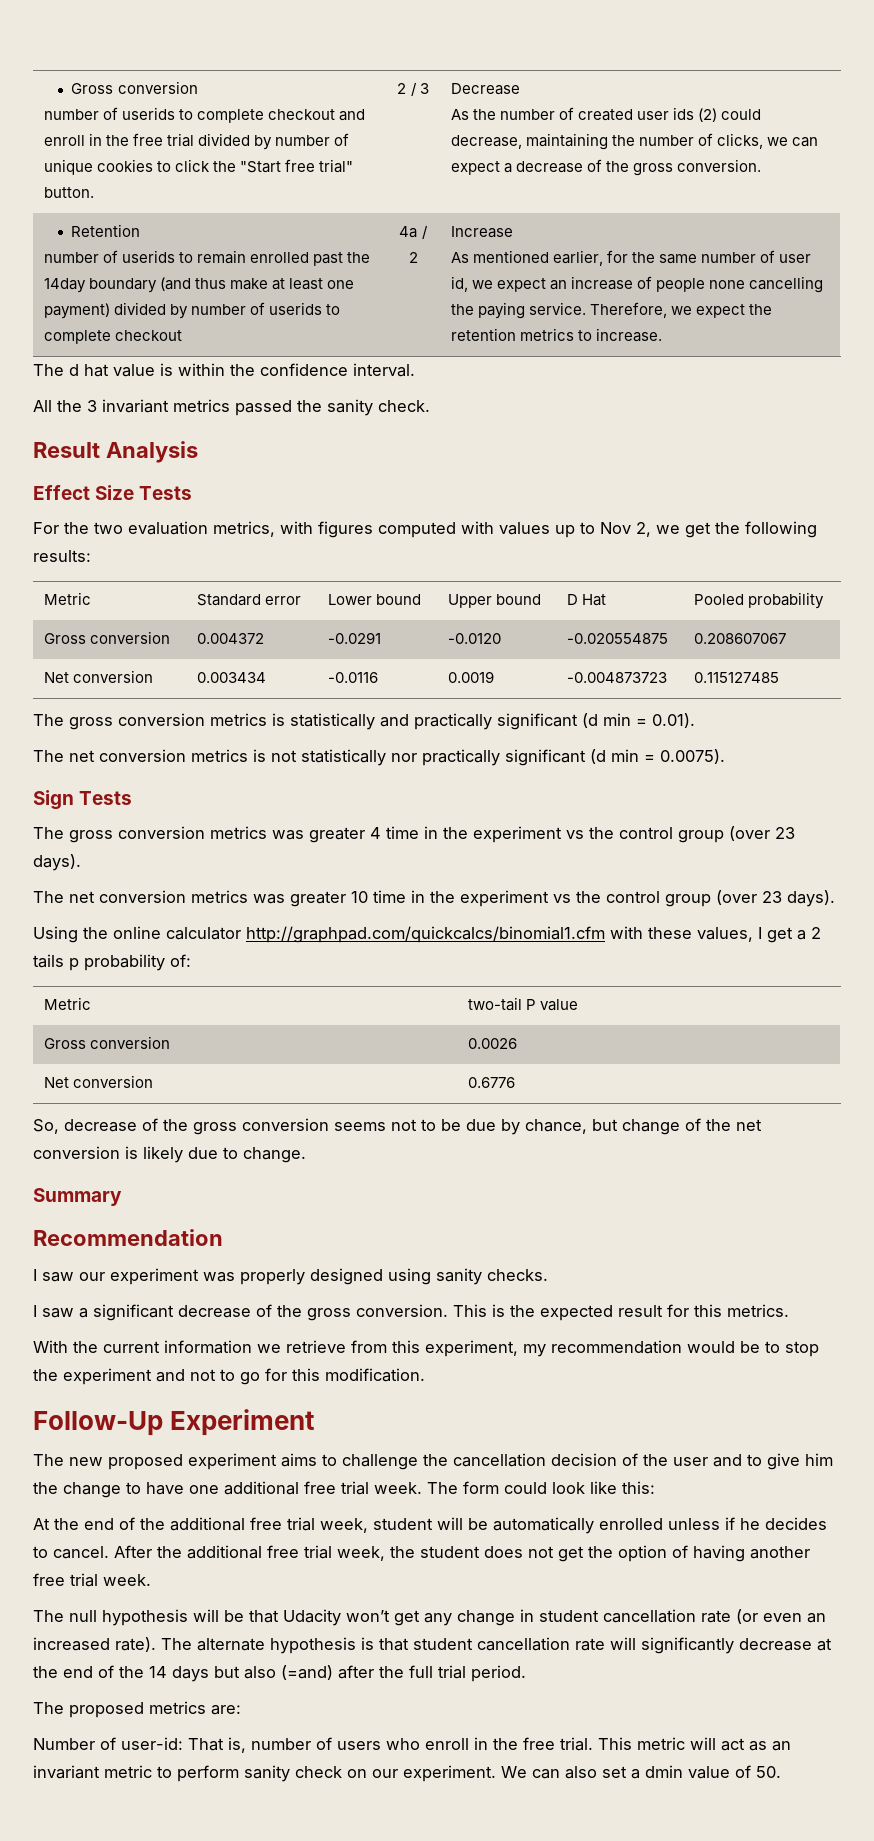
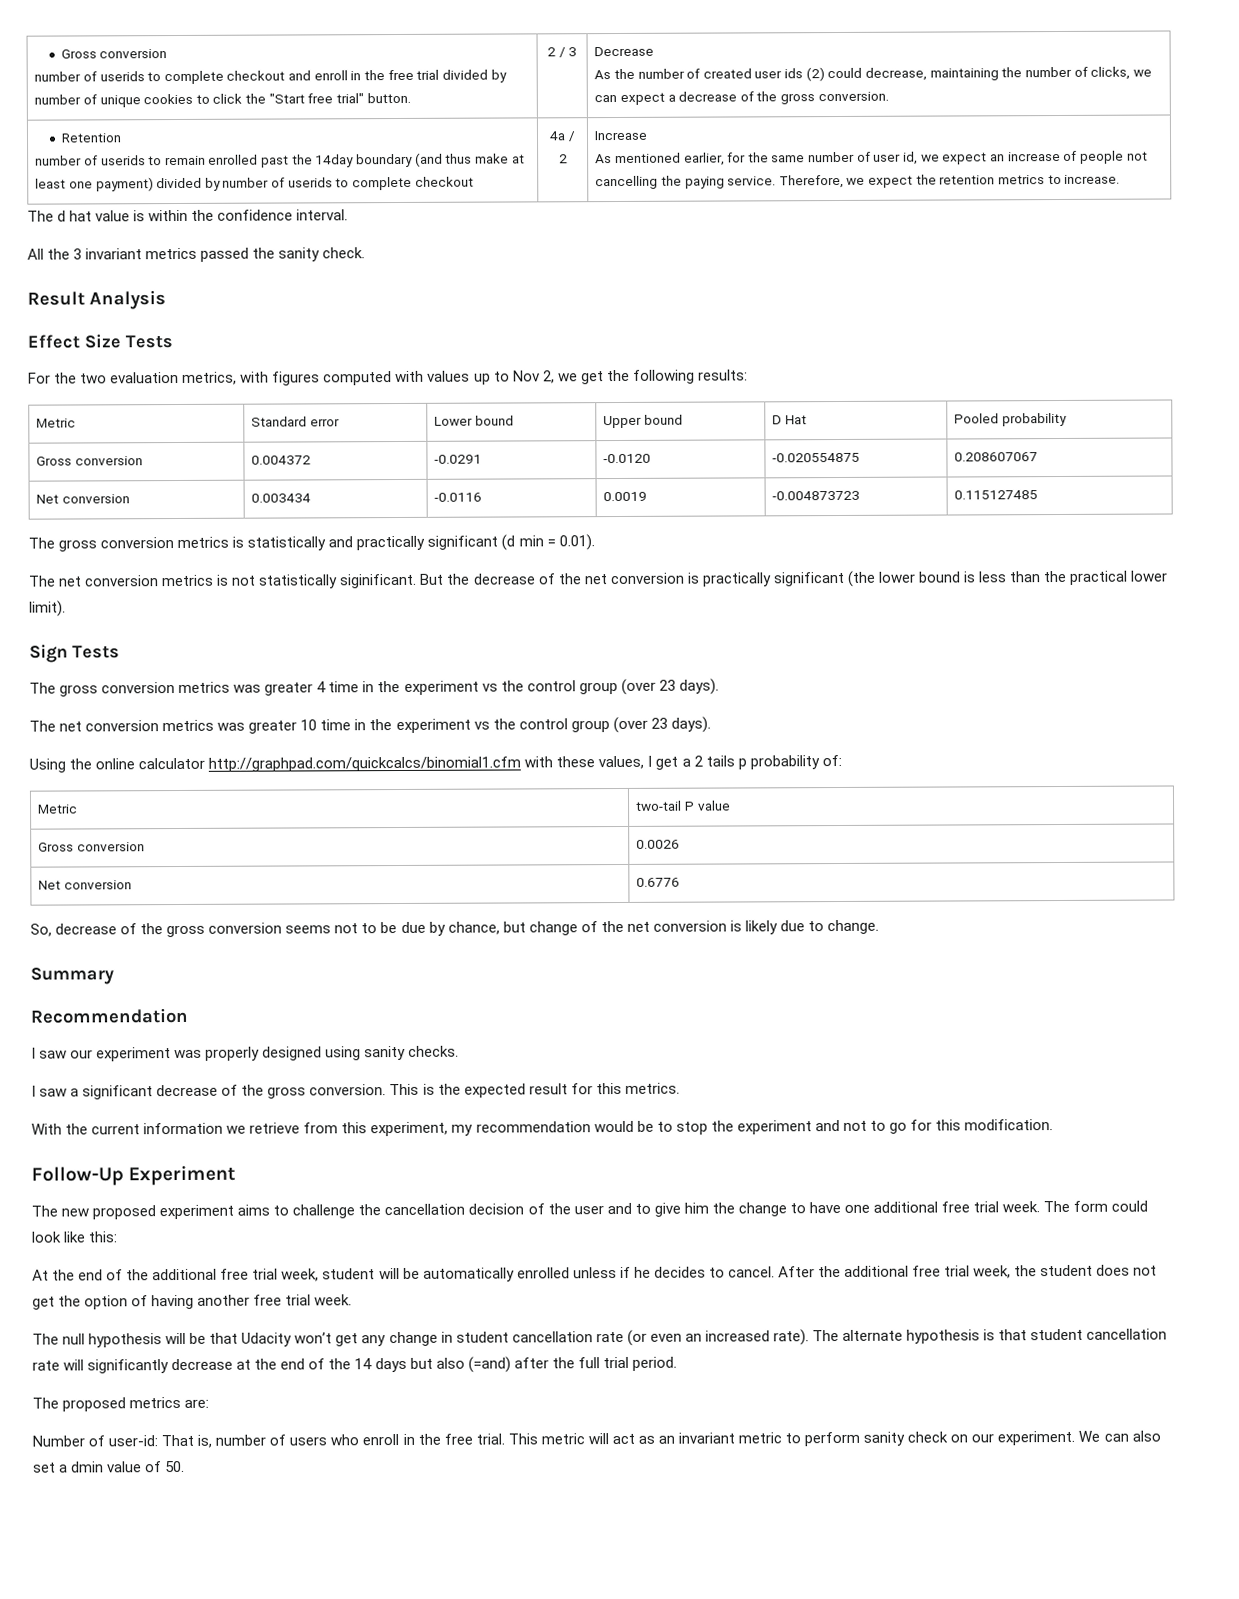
[655,278,745,292] people none -> [1079,150,1148,164] people not
[391,749,725,766] nor practically significant (d min = 0.0075). -> [339,570,1169,589] [29,600,66,617] siginificant. But the decrease of the net conversion is practically significant (the lower bound is less than the practical lower limit).

